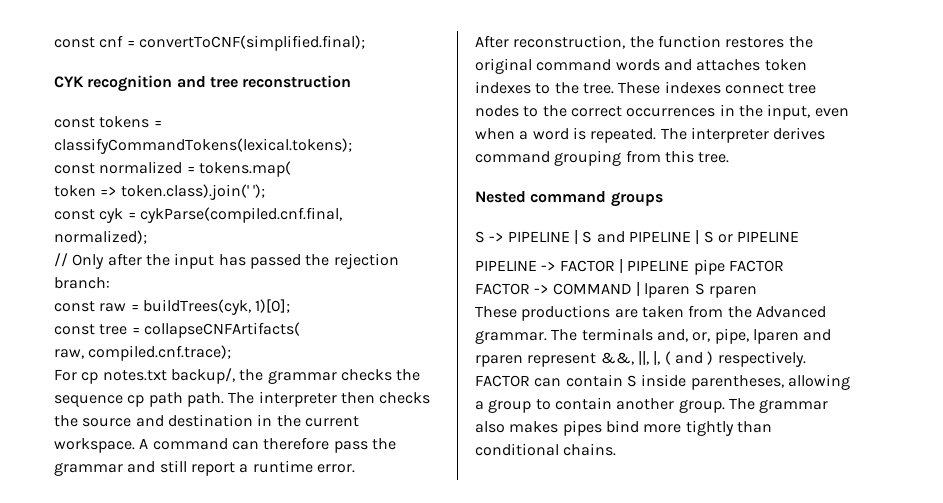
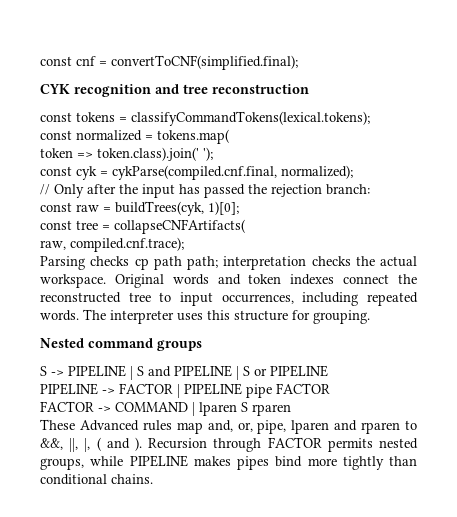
[54,368,421,384] [54,391,431,407] [54,414,359,427] [54,437,396,453] [54,460,355,476] [475,35,813,49] [475,58,807,74] [475,81,817,94] [475,104,849,120] [475,127,826,143] [475,150,730,166] For cp notes.txt backup/, the grammar checks the sequence cp path path. The interpreter then checks the source and destination in the current workspace. A command can therefore pass the grammar and still report a runtime error. // After reconstruction, the function restores the original command words and attaches token indexes to the tree. These indexes connect tree nodes to the correct occurrences in the input, even when a word is repeated. The interpreter derives command grouping from this tree. -> [40,256,417,270] [40,274,417,288] [40,292,418,306] [40,309,370,324] Parsing checks cp path path; interpretation checks the actual workspace. Original words and token indexes connect the reconstructed tree to input occurrences, including repeated words. The interpreter uses this structure for grouping.
[521,305,826,321] [475,328,653,344] productions are taken from the Advanced grammar. The terminals -> [79,420,203,434] Advanced rules map
[527,353,597,367] represent -> [405,420,417,430] to
[707,351,806,367] [475,374,850,390] [475,397,829,413] [475,421,505,433] ) respectively. FACTOR can contain S inside parentheses, allowing a group to contain another group. The grammar also -> [135,437,418,452] [40,455,188,470] ). Recursion through FACTOR permits nested groups, while PIPELINE

